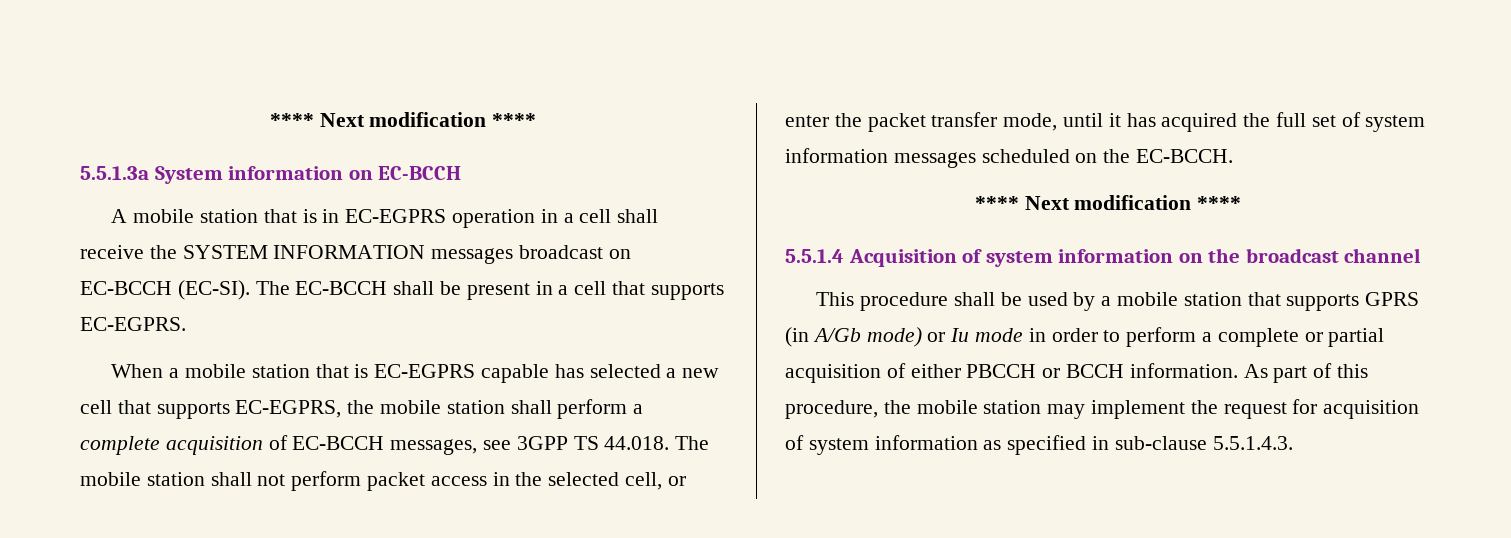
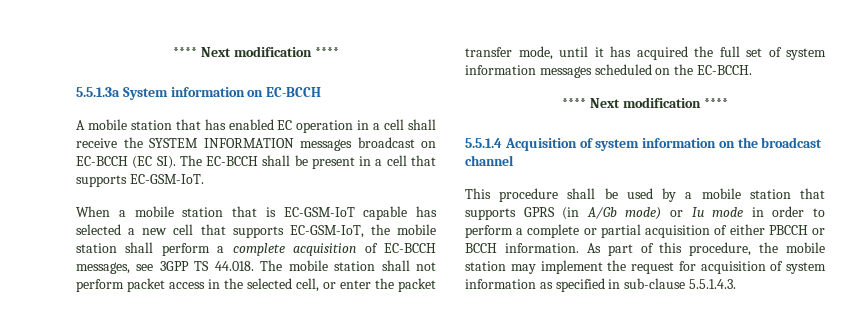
[302,209,447,223] is in EC-EGPRS -> [204,119,293,130] has enabled EC
[177,280,250,300] (EC-SI). -> [132,156,176,169] (EC SI).
[80,317,186,331] EC-EGPRS. -> [129,174,204,184] EC-GSM-IoT.
[374,364,476,378] EC-EGPRS -> [283,207,355,217] EC-GSM-IoT
[235,400,342,418] EC-EGPRS, -> [289,225,364,238] EC-GSM-IoT,

